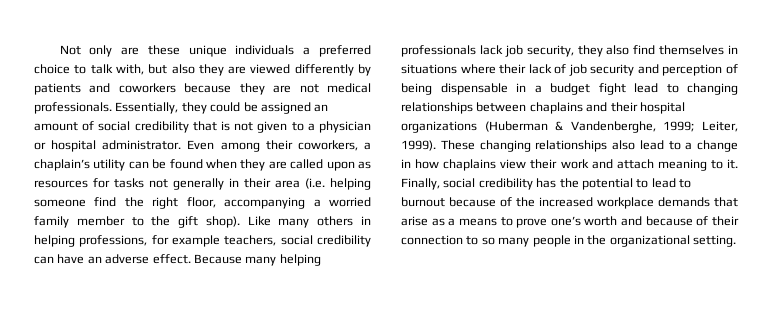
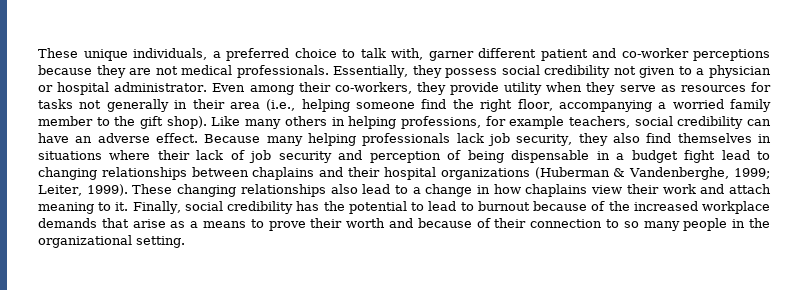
[59,45,295,57] Not only are these unique individuals -> [38,48,207,61] These unique individuals,
[148,64,372,76] [34,83,176,95] but also they are viewed differently by patients and coworkers -> [428,48,770,61] garner different patient and co-worker perceptions
[210,102,329,114] [34,121,230,133] could be assigned an amount of social credibility that is -> [445,65,611,78] possess social credibility
[297,140,371,151] [34,159,355,171] coworkers, a chaplain’s utility can be found when they are called upon -> [334,82,656,95] co-workers, they provide utility when they serve
[305,178,325,189] (i.e. -> [266,99,296,111] (i.e.,
[550,216,581,226] one’s -> [310,218,343,228] their

